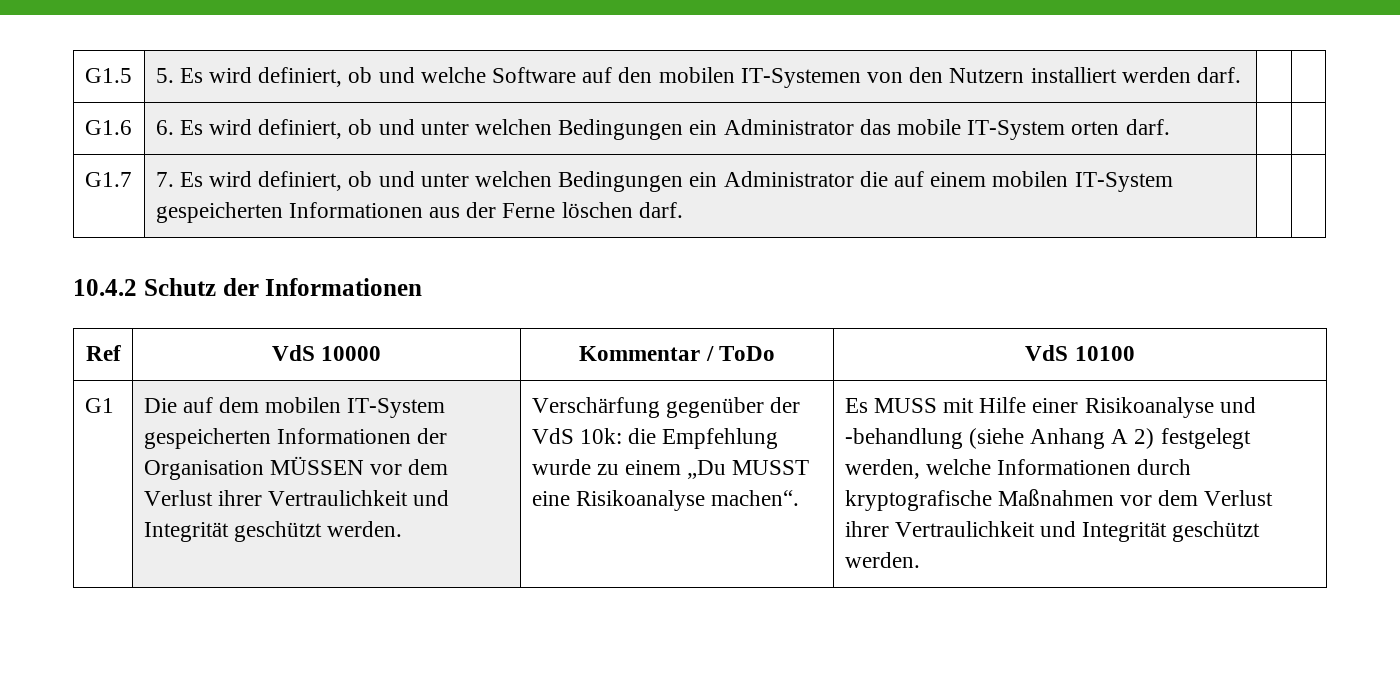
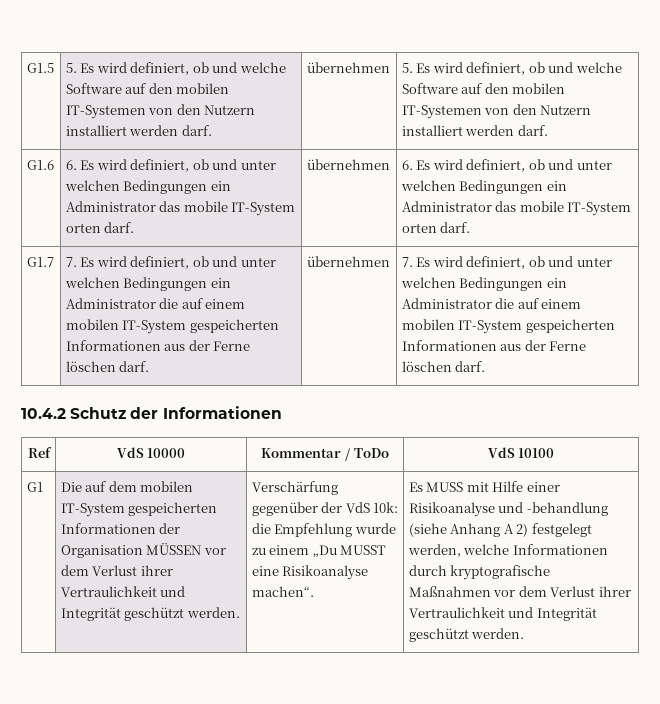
(1242, 75) | -> [306,62,390,73] [401,62,622,75] [401,83,566,94] [401,104,592,119] [401,125,548,136] übernehmen | 5. Es wird definiert, ob und welche Software auf den mobilen IT-Systemen von den Nutzern installiert werden darf.
(1170, 127) | -> [306,159,390,170] [401,159,612,172] [400,180,567,194] [401,201,632,216] [401,222,471,233] übernehmen | 6. Es wird definiert, ob und unter welchen Bedingungen ein Administrator das mobile IT-System orten darf.
(683, 210) | -> [306,256,390,267] [401,256,612,269] [400,277,567,291] [401,298,582,309] [401,319,615,334] [401,340,587,351] [401,361,486,372] übernehmen | 7. Es wird definiert, ob und unter welchen Bedingungen ein Administrator die auf einem mobilen IT-System gespeicherten Informationen aus der Ferne löschen darf.

